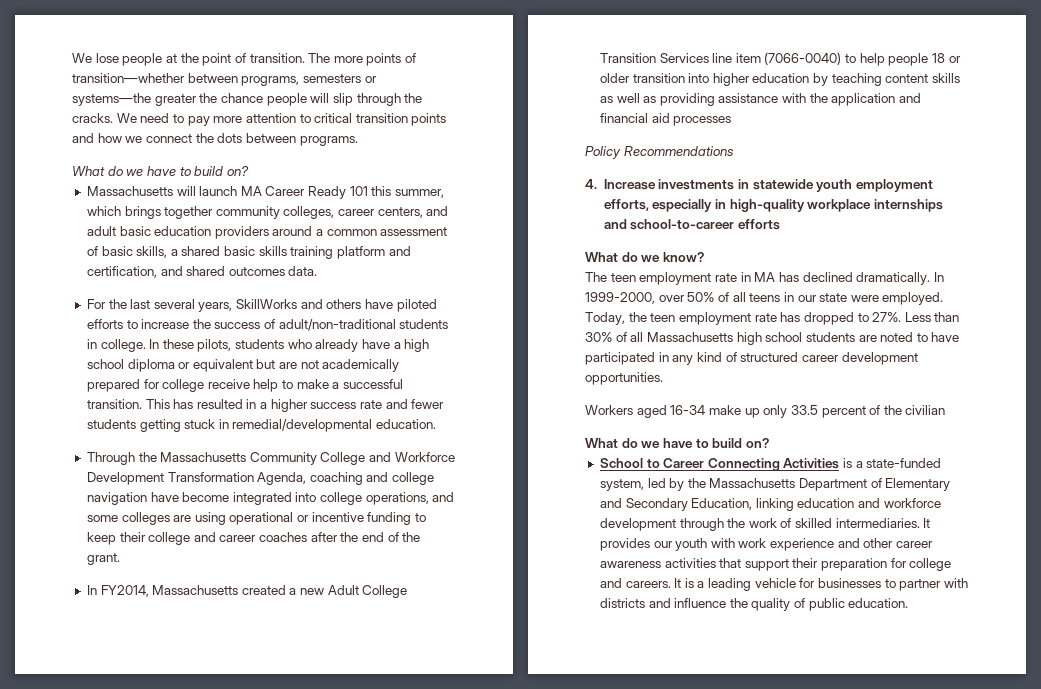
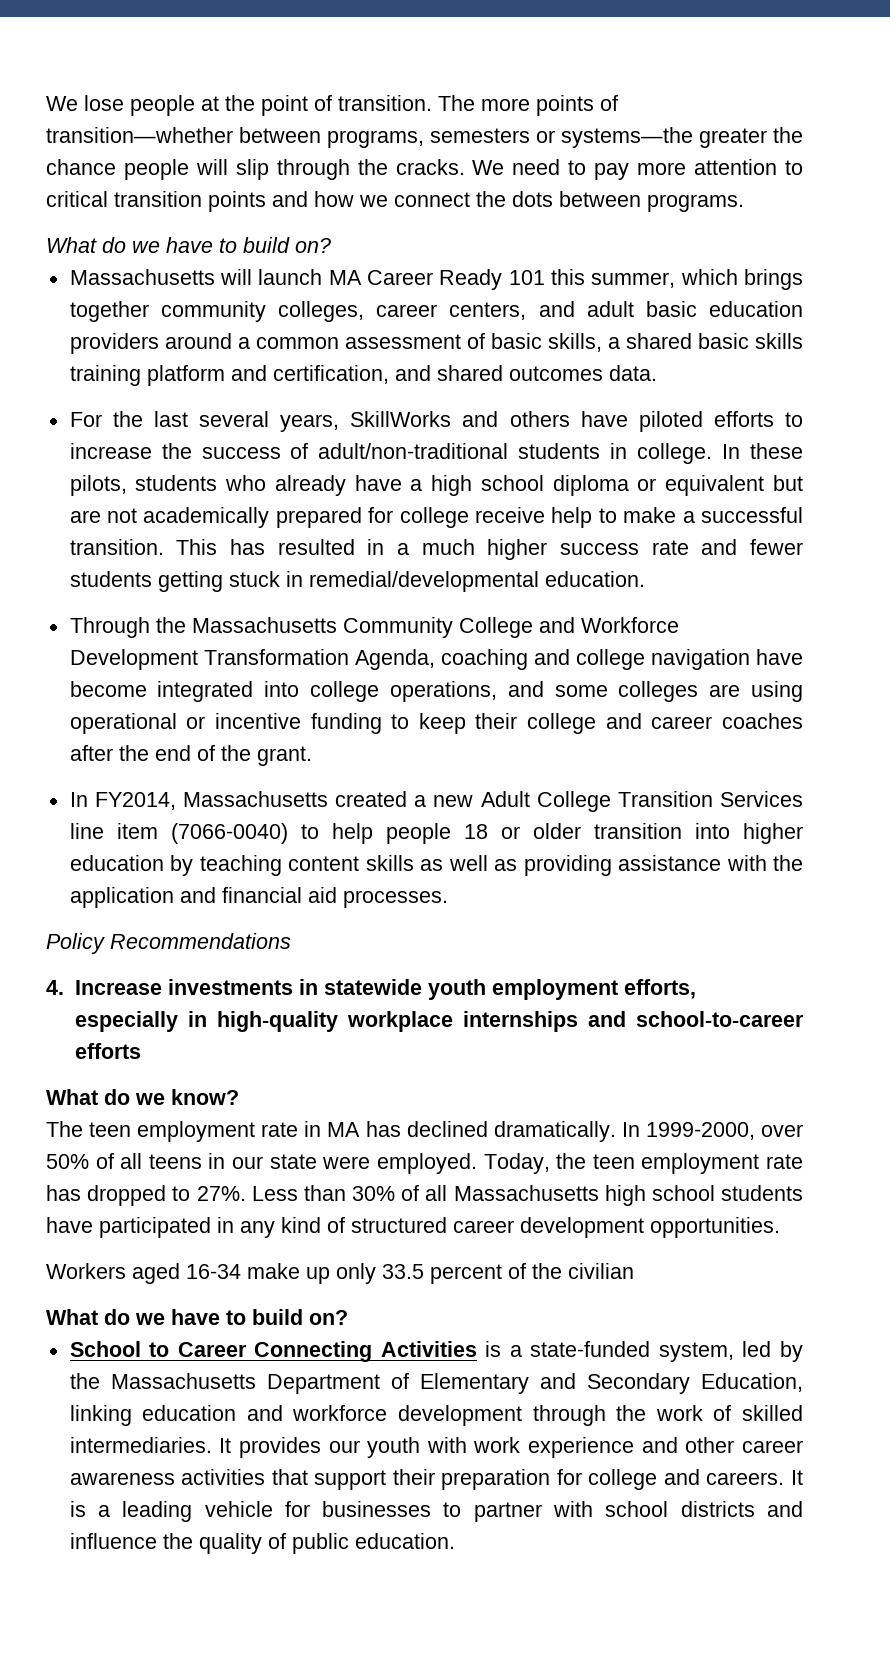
(268, 405) none -> [421,539,475,555] much
[673,116,732,126] processes -> [342,890,448,908] processes.
[858,332,928,342] are noted to -> (803, 1193) none
(968, 583) none -> [605,1501,669,1517] school

